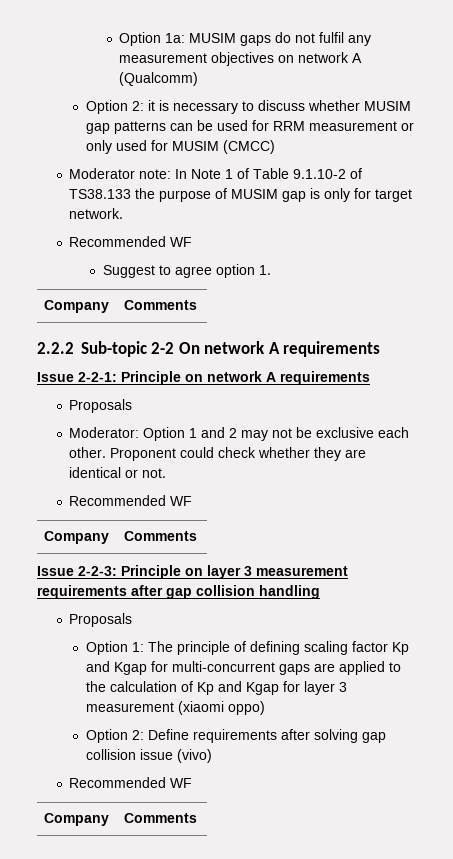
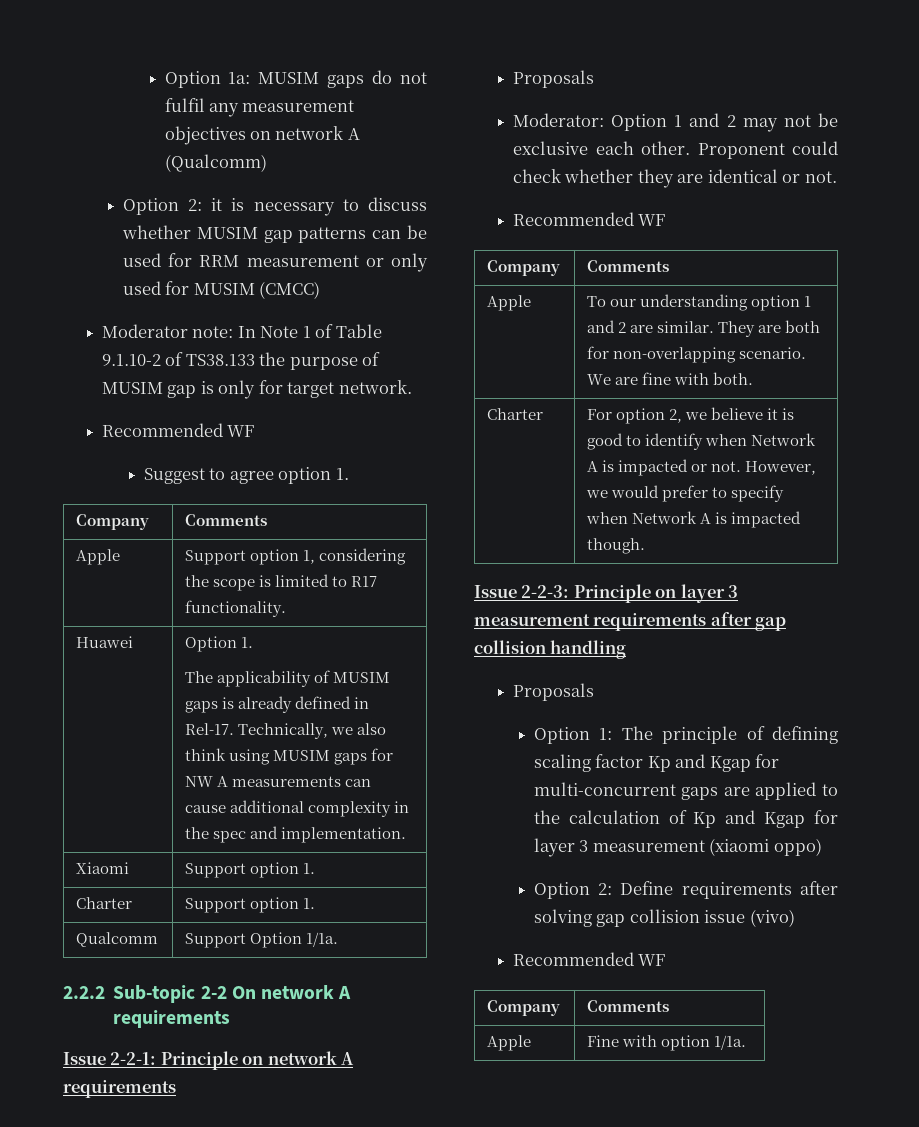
(198, 305) none -> [76,549,121,565] [185,548,407,565] [185,574,378,591] [185,600,287,617] [76,636,134,648] [185,636,254,652] [185,670,391,687] [185,696,370,713] [185,723,387,739] [185,748,394,765] [185,776,372,787] [185,800,410,817] [185,826,407,843] [76,862,130,874] [185,862,316,878] [76,897,133,909] [185,897,316,913] [76,932,159,947] [185,932,339,948] // Apple | Support option 1, considering the scope is limited to R17 functionality. // Huawei | Option 1. // The applicability of MUSIM gaps is already defined in Rel-17. Technically, we also think using MUSIM gaps for NW A measurements can cause additional complexity in the spec and implementation. // Xiaomi | Support option 1. // Charter | Support option 1. // Qualcomm | Support Option 1/1a.
(198, 536) none -> [487,295,532,311] [587,294,812,311] [587,320,821,337] [587,346,807,363] [587,372,754,385] [487,408,544,420] [587,407,795,424] [587,433,817,450] [587,459,817,476] [586,485,785,502] [586,511,802,528] [587,538,646,554] // Apple | To our understanding option 1 and 2 are similar. They are both for non-overlapping scenario. We are fine with both. // Charter | For option 2, we believe it is good to identify when Network A is impacted or not. However, we would prefer to specify when Network A is impacted though.
(198, 818) none -> [487,1035,532,1051] [587,1035,747,1051] // Apple | Fine with option 1/1a.

